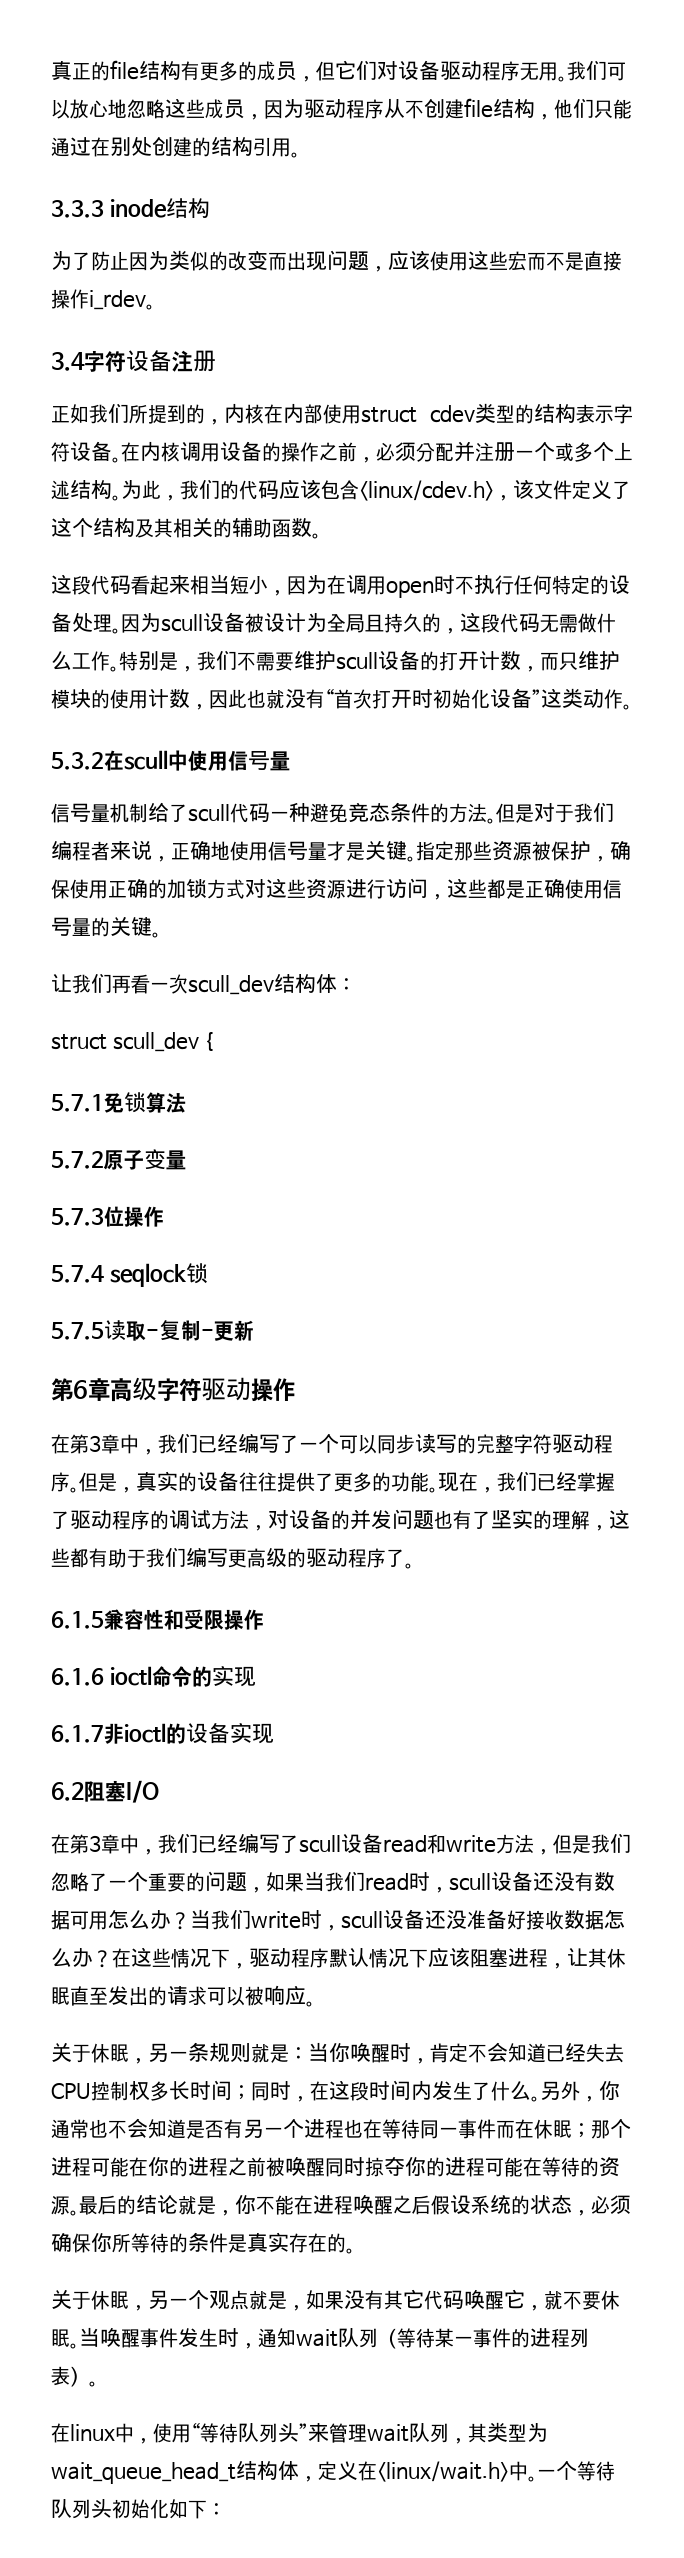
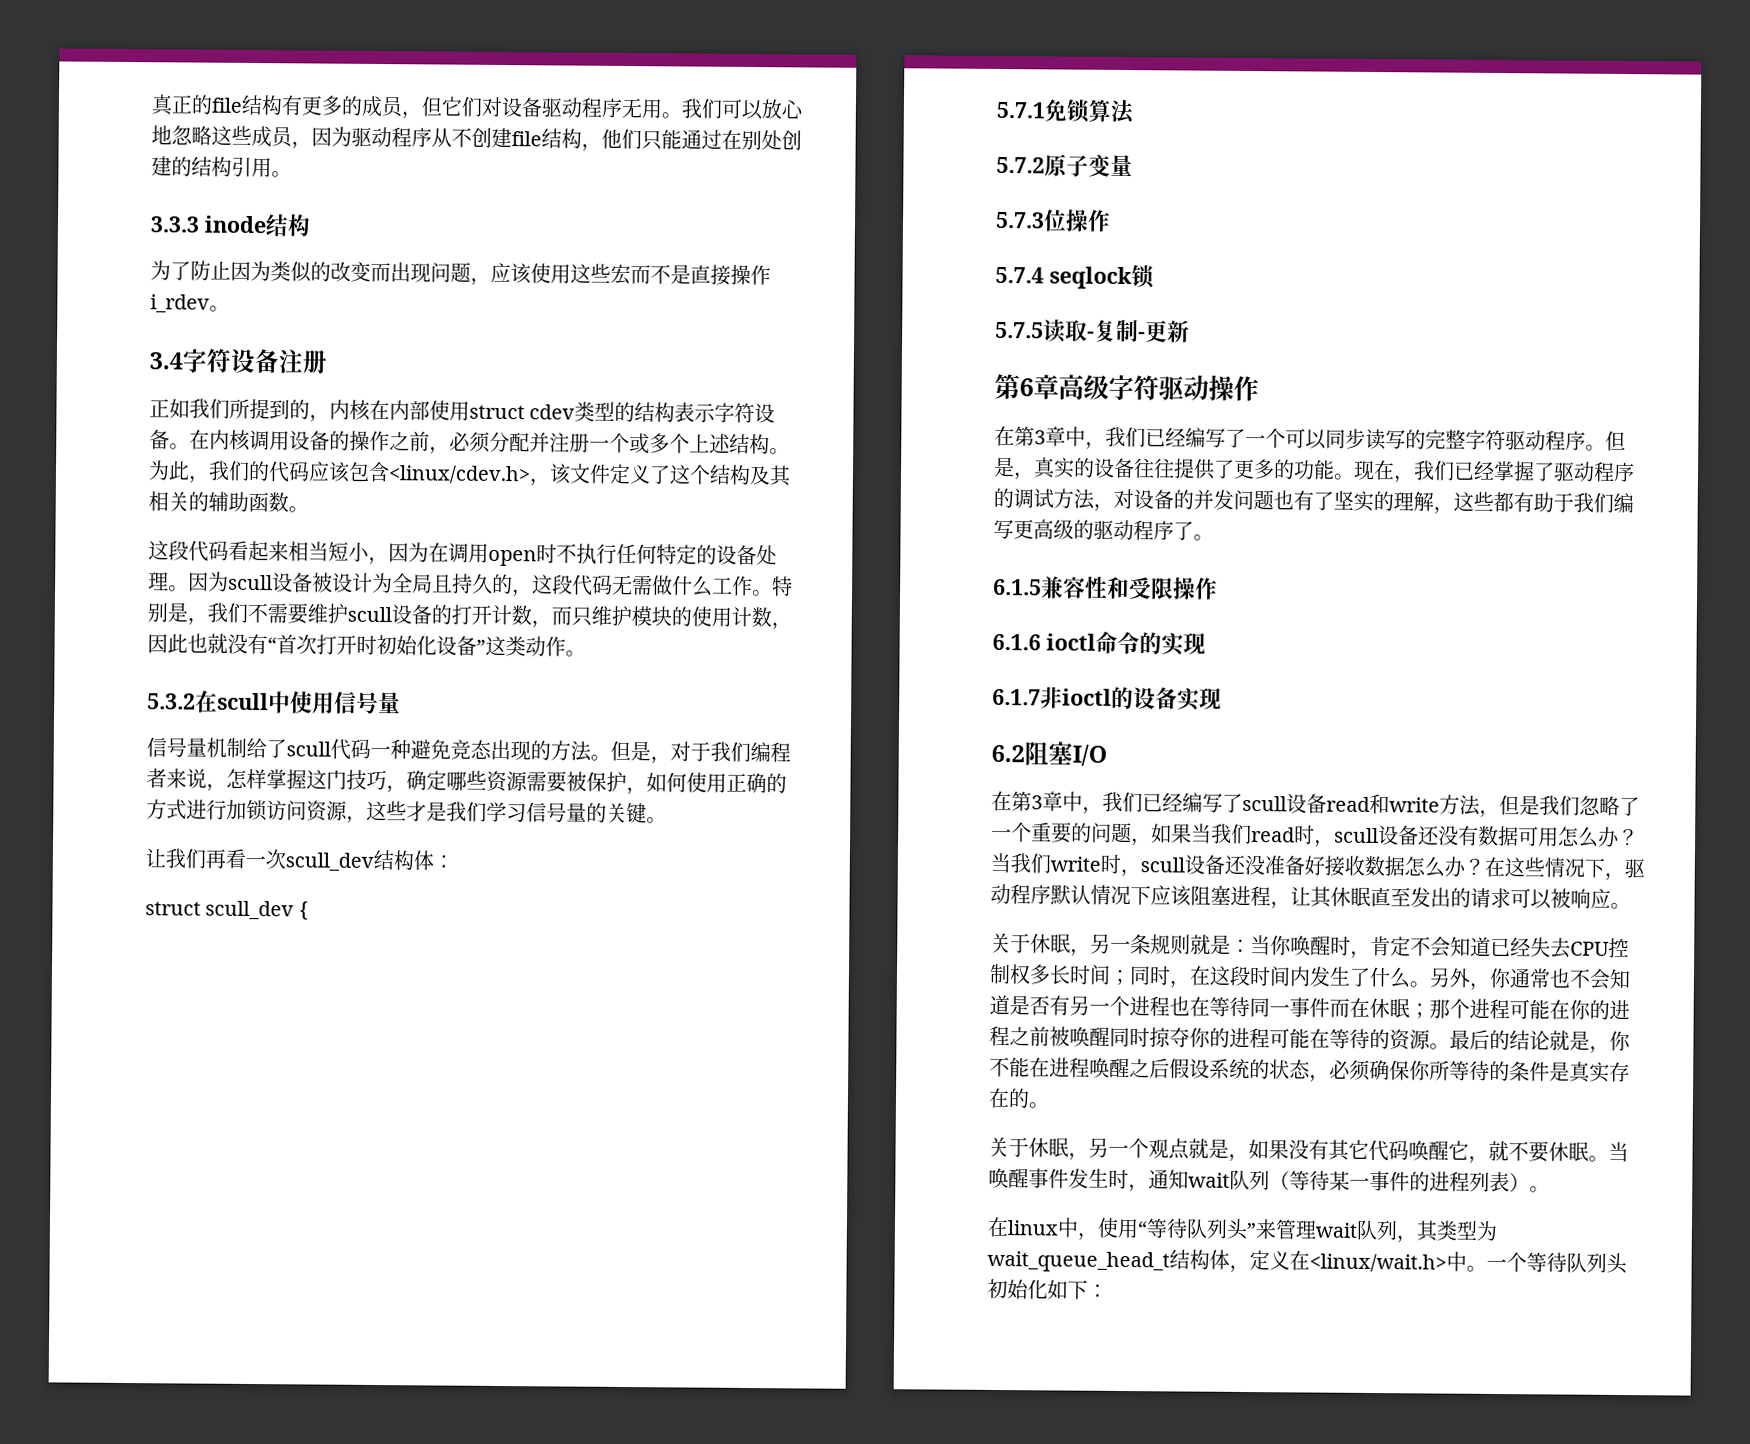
[390,802,430,823] 条件 -> [490,739,531,761] 出现
(534, 813) none -> [650,756,671,765] ，
[171,840,532,862] 正确地使用信号量才是关键。指定那些资源 -> [226,768,567,794] 怎样掌握这门技巧，确定哪些资源需要
[610,841,631,860] [51,879,70,899] 确保 -> [646,772,687,793] 如何
[167,878,603,900] 加锁方式对这些资源进行访问，这些都是正确使用 -> [146,799,527,824] 方式进行加锁访问资源，这些才是我们学习

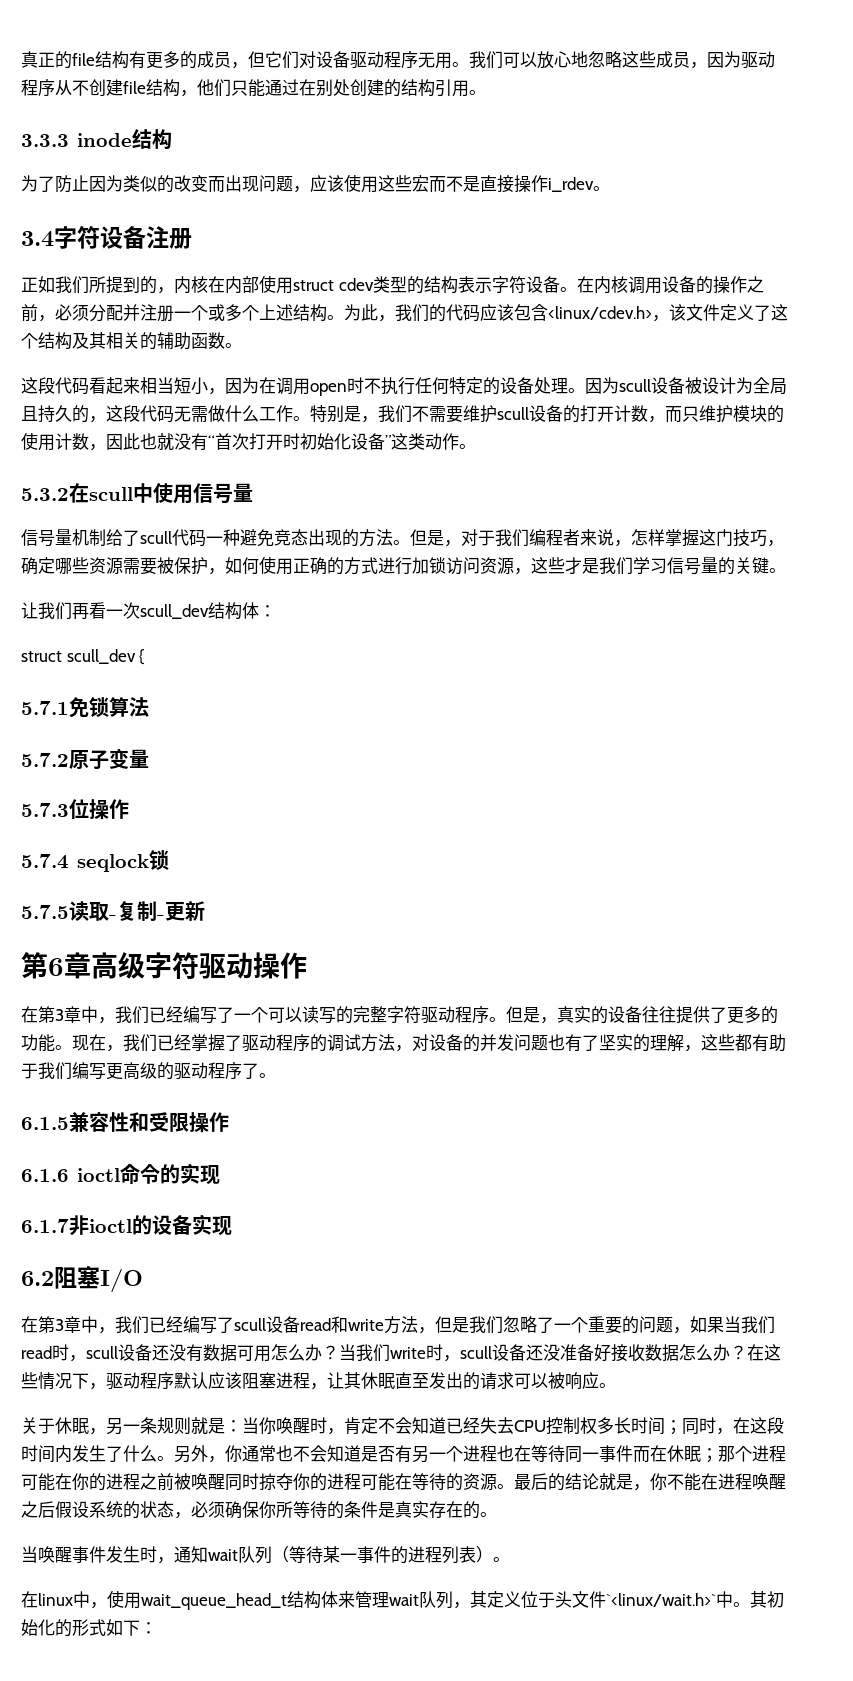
[1325,428,1366,449] 同步 -> (302, 1014) none
[1090,884,1151,906] 情况下 -> (208, 1380) none
[988,1136,1609,1164] 关于休眠，另一个观点就是，如果没有其它代码唤醒它，就不要休眠。 -> (497, 1514) none
[1137,1218,1256,1241] “等待队列头” -> [141,1591,338,1610] wait_queue_head_t结构体
[1436,1220,1498,1242] [987,1249,1628,1275] [987,1278,1048,1300] 类型为wait_queue_head_t结构体，定义在<linux/wait.h>中。一个等待队列头初始化 -> [487,1591,784,1608] [21,1619,106,1637] 定义位于头文件`<linux/wait.h>`中。其初始化的形式

